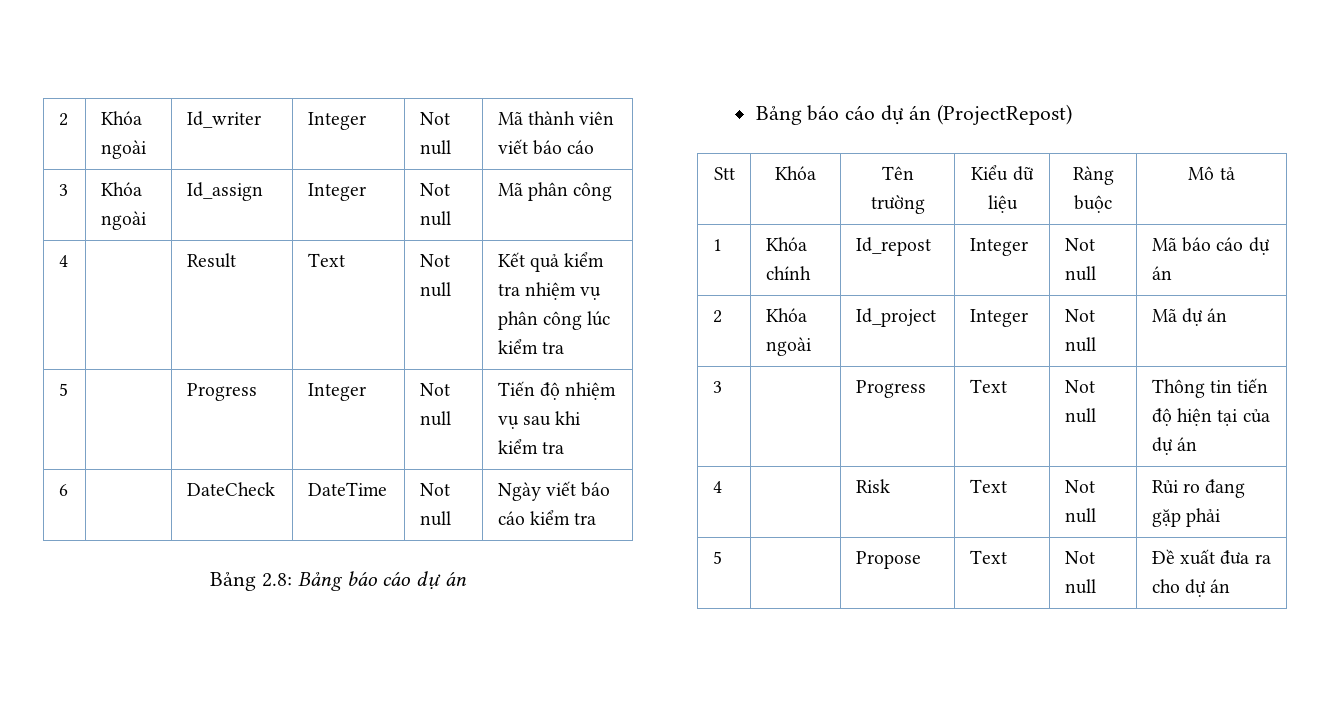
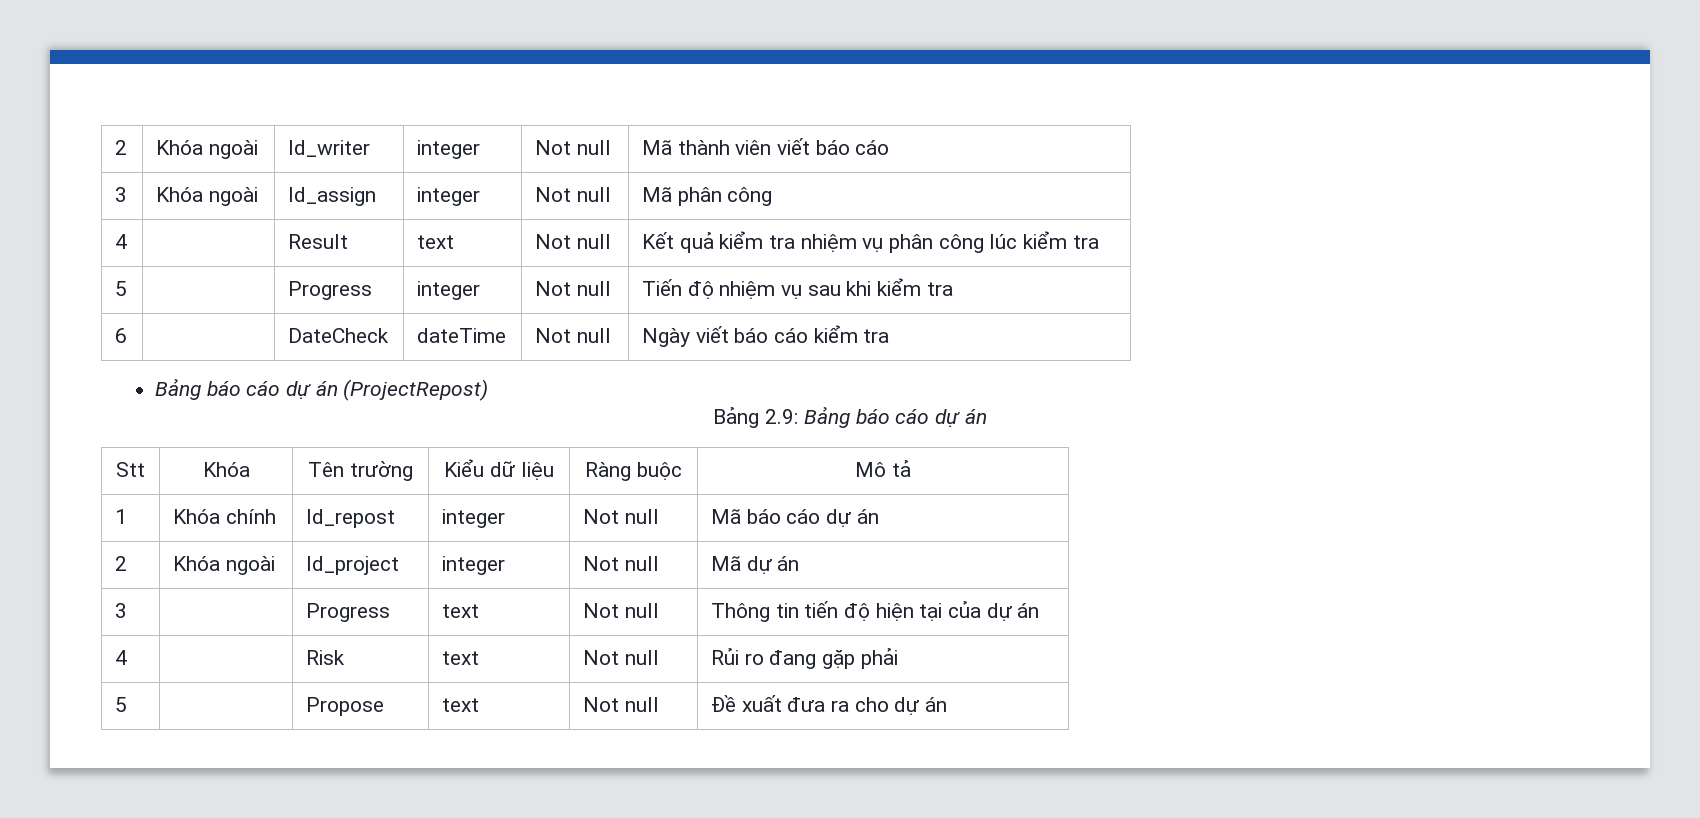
[307,112,366,130] Integer -> [417,140,481,159] integer
[307,183,366,201] Integer -> [417,187,481,206] integer
[307,253,345,267] Text -> [417,235,455,249] text
[307,383,366,401] Integer -> [417,281,481,300] integer
[307,482,387,496] DateTime -> [417,328,507,343] dateTime
[210,571,467,591] [755,104,1072,125] // Bảng 2.8: Bảng báo cáo dự án // Bảng báo cáo dự án (ProjectRepost) -> [154,379,489,401] [713,407,987,428] // Bảng báo cáo dự án (ProjectRepost) // Bảng 2.9: Bảng báo cáo dự án
[969,238,1028,256] Integer -> [442,509,506,528] integer
[969,309,1028,327] Integer -> [442,556,506,575] integer
[969,379,1007,393] Text -> [442,604,480,618] text
[969,479,1007,493] Text -> [442,651,480,665] text
[969,550,1007,564] Text -> [442,698,480,712] text

